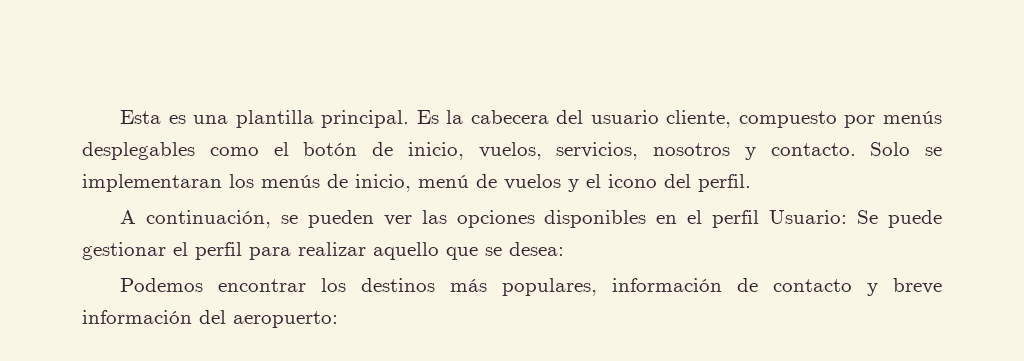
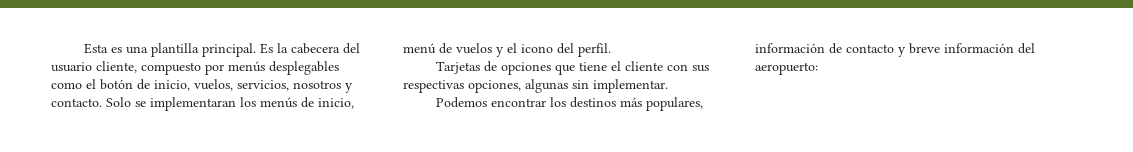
[120,210,943,228] [82,242,564,260] A continuación, se pueden ver las opciones disponibles en el perfil Usuario: Se puede gestionar el perfil para realizar aquello que se desea: -> [435,61,709,75] [403,79,668,93] Tarjetas de opciones que tiene el cliente con sus respectivas opciones, algunas sin implementar.

